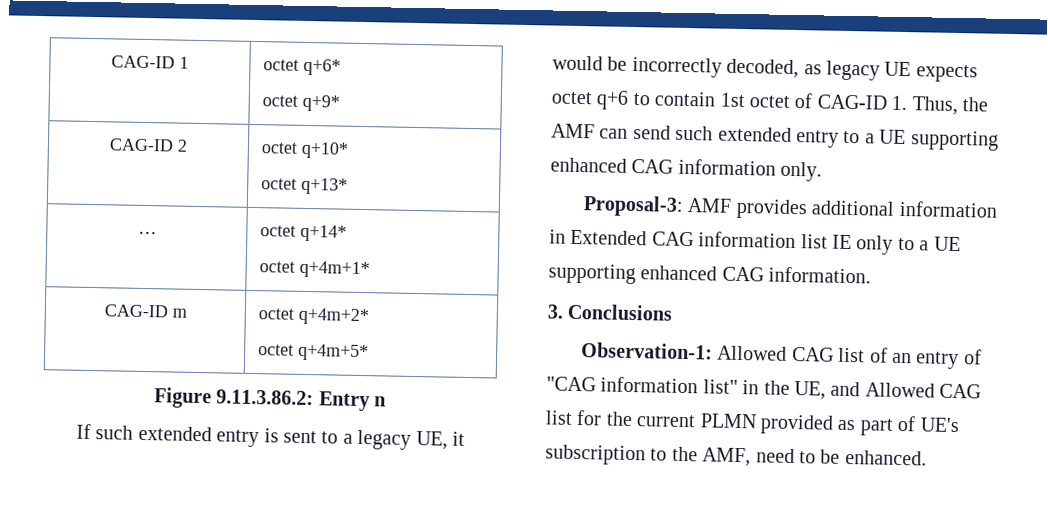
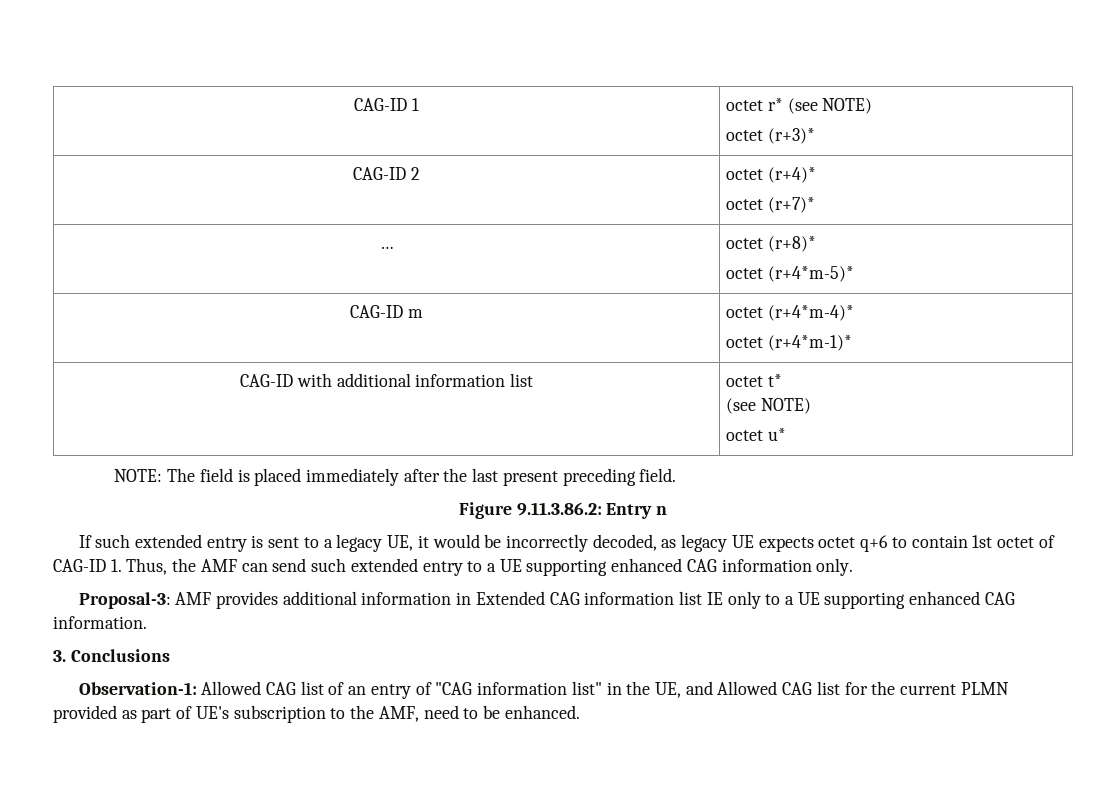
[302,58,341,76] [261,94,340,112] q+6* // octet q+9* -> [768,98,873,114] [726,128,816,144] r* (see NOTE) // octet (r+3)*
[300,141,349,159] [260,177,348,195] q+10* // octet q+13* -> [768,167,817,183] [726,197,816,213] (r+4)* // octet (r+7)*
[299,224,347,242] [258,260,370,279] q+14* // octet q+4m+1* -> [768,236,817,252] [726,266,855,282] (r+8)* // octet (r+4*m-5)*
[297,307,369,326] [257,343,369,362] q+4m+2* // octet q+4m+5* -> [768,305,855,321] [726,335,853,351] [240,373,533,387] [726,374,783,387] [726,398,812,414] [726,428,787,441] [114,468,677,486] (r+4*m-4)* // octet (r+4*m-1)* // CAG-ID with additional information list | octet t* // (see NOTE) // octet u* // NOTE: The field is placed immediately after the last present preceding field.

